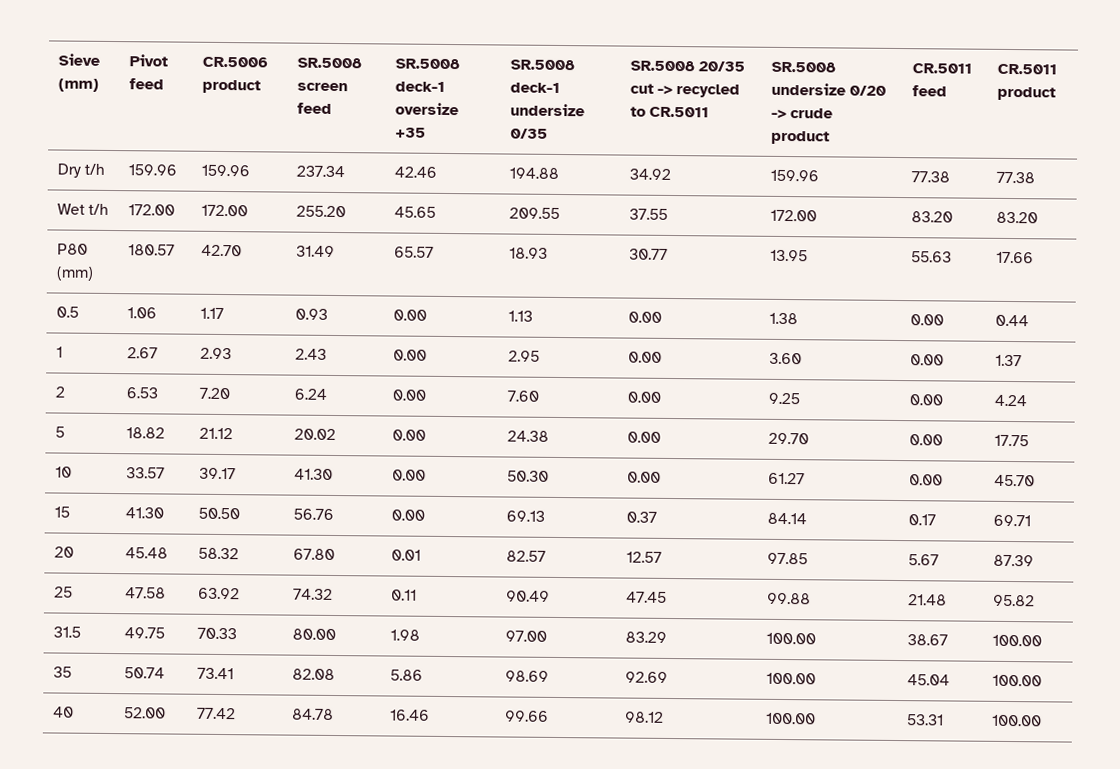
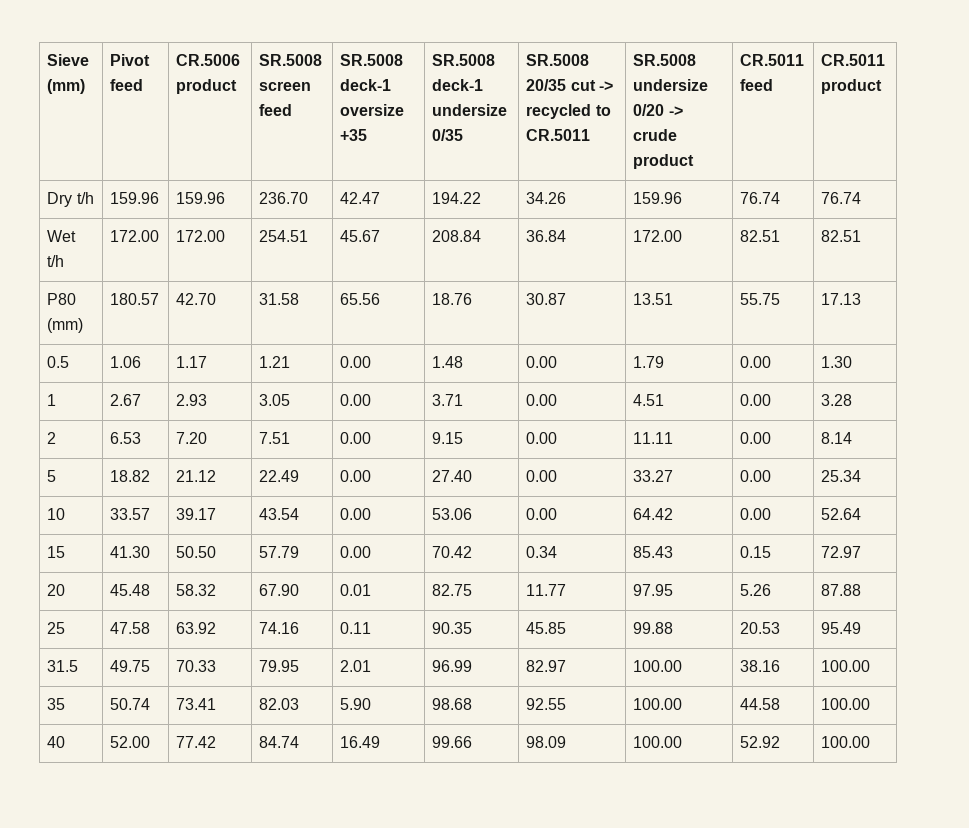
[295,165,345,178] [393,166,437,178] [508,167,559,179] [628,168,671,180] [769,169,819,182] [910,171,950,183] [995,171,1035,184] 237.34 | 42.46 | 194.88 | 34.92 | 159.96 | 77.38 | 77.38 -> [259,192,309,204] [340,192,381,204] [432,192,482,204] [526,192,567,204] [633,192,683,204] [740,192,781,204] [821,192,862,204] 236.70 | 42.47 | 194.22 | 34.26 | 159.96 | 76.74 | 76.74
[295,205,346,218] [393,206,436,218] [508,207,560,219] [628,208,668,220] [769,209,817,222] [910,211,953,223] [995,211,1038,224] 255.20 | 45.65 | 209.55 | 37.55 | 172.00 | 83.20 | 83.20 -> [259,230,309,242] [340,230,381,242] [432,230,482,242] [526,230,567,242] [633,230,683,242] [740,230,781,242] [821,230,862,242] 254.51 | 45.67 | 208.84 | 36.84 | 172.00 | 82.51 | 82.51
[295,245,335,257] [393,246,434,258] [508,247,548,259] [628,248,668,260] [769,249,808,262] [910,251,952,263] [995,251,1034,264] 31.49 | 65.57 | 18.93 | 30.77 | 13.95 | 55.63 | 17.66 -> [259,293,300,305] [340,293,381,305] [432,293,473,305] [526,293,567,305] [633,293,674,305] [740,293,781,305] [821,293,862,305] 31.58 | 65.56 | 18.76 | 30.87 | 13.51 | 55.75 | 17.13
[294,308,328,320] [392,309,427,321] [507,310,533,322] [627,311,662,323] [768,312,798,325] [909,314,944,326] [994,314,1029,327] 0.93 | 0.00 | 1.13 | 0.00 | 1.38 | 0.00 | 0.44 -> [259,356,291,368] [340,356,372,368] [432,356,464,368] [526,356,558,368] [633,356,665,368] [740,356,772,368] [821,356,853,368] 1.21 | 0.00 | 1.48 | 0.00 | 1.79 | 0.00 | 1.30
[294,348,327,360] [392,349,427,361] [507,350,540,362] [627,351,662,363] [768,352,802,365] [909,354,944,366] [994,354,1022,367] 2.43 | 0.00 | 2.95 | 0.00 | 3.60 | 0.00 | 1.37 -> [259,394,291,406] [340,394,372,406] [432,394,464,406] [526,394,558,406] [633,394,665,406] [740,394,772,406] [821,394,853,406] 3.05 | 0.00 | 3.71 | 0.00 | 4.51 | 0.00 | 3.28
[293,388,327,400] [391,389,426,401] [506,390,539,402] [626,391,661,403] [767,392,800,405] [908,394,943,406] [993,394,1027,407] 6.24 | 0.00 | 7.60 | 0.00 | 9.25 | 0.00 | 4.24 -> [259,432,291,444] [340,432,372,444] [432,432,464,444] [526,432,558,444] [633,432,674,444] [740,432,772,444] [821,432,853,444] 7.51 | 0.00 | 9.15 | 0.00 | 11.11 | 0.00 | 8.14
[293,428,336,441] [391,429,426,441] [506,430,549,442] [626,431,661,443] [767,432,809,445] [908,434,943,446] [993,434,1029,447] 20.02 | 0.00 | 24.38 | 0.00 | 29.70 | 0.00 | 17.75 -> [259,470,300,482] [340,470,372,482] [432,470,473,482] [526,470,558,482] [633,470,674,482] [740,470,772,482] [821,470,862,482] 22.49 | 0.00 | 27.40 | 0.00 | 33.27 | 0.00 | 25.34
[293,468,333,480] [391,469,426,481] [506,470,549,482] [626,471,661,483] [767,472,805,485] [908,474,943,486] [993,474,1035,487] 41.30 | 0.00 | 50.30 | 0.00 | 61.27 | 0.00 | 45.70 -> [259,508,300,520] [340,508,372,520] [432,508,473,520] [526,508,558,520] [633,508,674,520] [740,508,772,520] [821,508,862,520] 43.54 | 0.00 | 53.06 | 0.00 | 64.42 | 0.00 | 52.64
[292,508,334,520] [390,509,425,521] [505,510,545,522] [625,511,657,523] [766,512,807,525] [907,514,936,526] [992,514,1031,527] 56.76 | 0.00 | 69.13 | 0.37 | 84.14 | 0.17 | 69.71 -> [259,546,300,558] [340,546,372,558] [432,546,473,558] [526,546,558,558] [633,546,674,558] [740,546,772,558] [821,546,862,558] 57.79 | 0.00 | 70.42 | 0.34 | 85.43 | 0.15 | 72.97
[292,548,335,560] 67.80 -> [259,584,300,596] 67.90
[505,550,546,562] [625,551,662,563] [766,552,808,565] [907,554,939,566] [992,554,1034,567] 82.57 | 12.57 | 97.85 | 5.67 | 87.39 -> [432,584,473,596] [526,584,567,596] [633,584,674,596] [740,584,772,596] [821,584,862,596] 82.75 | 11.77 | 97.95 | 5.26 | 87.88
[292,588,333,600] 74.32 -> [259,622,300,634] 74.16
[505,590,550,602] [625,591,667,603] 90.49 | 47.45 -> [432,622,473,634] [526,622,567,634] 90.35 | 45.85
[907,594,947,606] [992,594,1035,607] 21.48 | 95.82 -> [740,622,781,634] [821,622,862,634] 20.53 | 95.49
[291,628,336,641] [389,629,420,641] [504,630,547,642] [624,631,667,643] [765,632,816,645] [906,634,948,646] 80.00 | 1.98 | 97.00 | 83.29 | 100.00 | 38.67 -> [259,660,300,672] [340,660,372,672] [432,660,473,672] [526,660,567,672] [633,660,683,672] [740,660,781,672] 79.95 | 2.01 | 96.99 | 82.97 | 100.00 | 38.16
[291,668,335,681] [389,669,423,681] [504,670,549,682] [624,671,668,683] [765,672,816,685] [906,674,950,686] 82.08 | 5.86 | 98.69 | 92.69 | 100.00 | 45.04 -> [259,698,300,710] [340,698,372,710] [432,698,473,710] [526,698,567,710] [633,698,683,710] [740,698,781,710] 82.03 | 5.90 | 98.68 | 92.55 | 100.00 | 44.58
[291,708,334,720] [389,709,430,721] 84.78 | 16.46 -> [259,736,300,748] [340,736,381,748] 84.74 | 16.49
[623,711,664,723] [764,712,816,725] [905,714,944,726] 98.12 | 100.00 | 53.31 -> [526,736,567,748] [633,736,683,748] [740,736,781,748] 98.09 | 100.00 | 52.92

